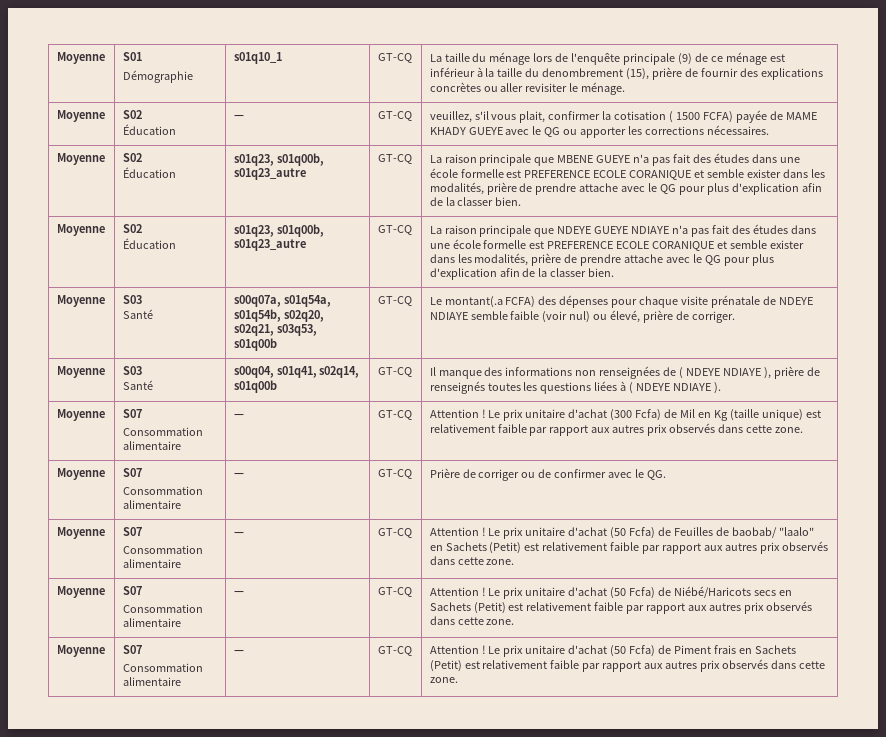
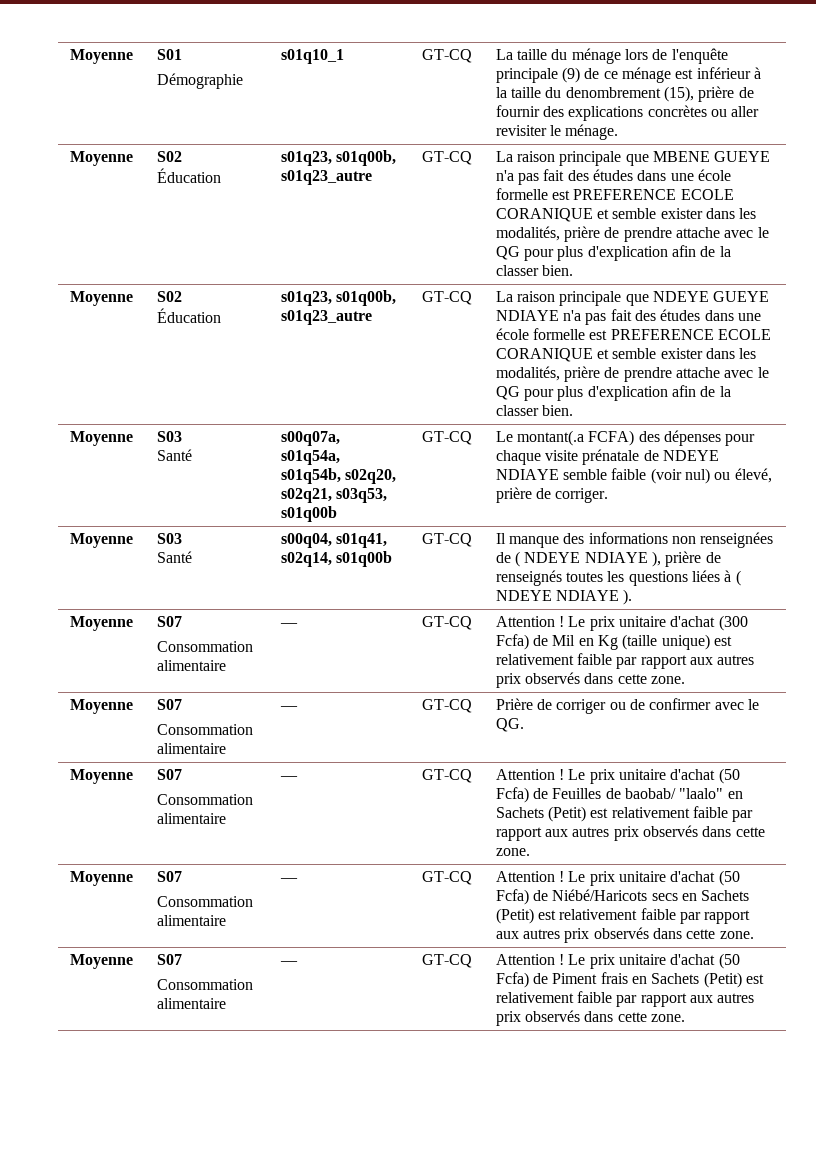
[122,124,176,135] [233,115,244,119] [377,111,412,121] [429,110,818,123] [429,125,770,138] [56,153,105,165] [122,153,142,162] // Éducation | — | GT-CQ | veuillez, s'il vous plait, confirmer la cotisation ( 1500 FCFA) payée de MAME KHADY GUEYE avec le QG ou apporter les corrections nécessaires. // Moyenne | S02 -> (182, 156) none

